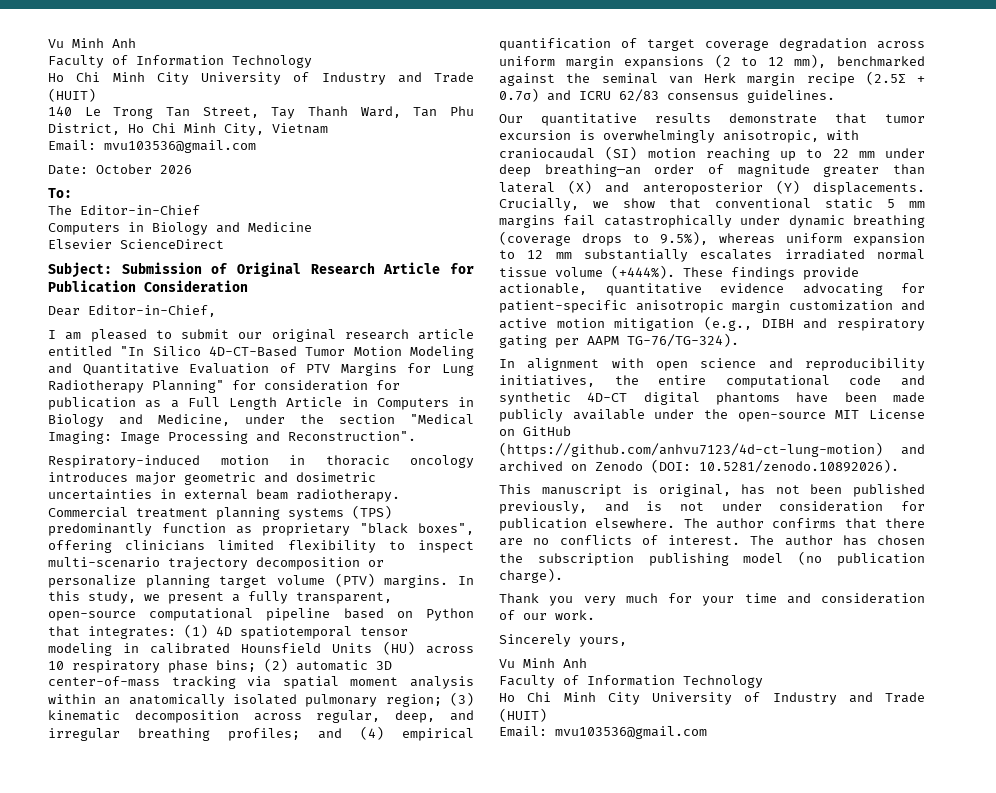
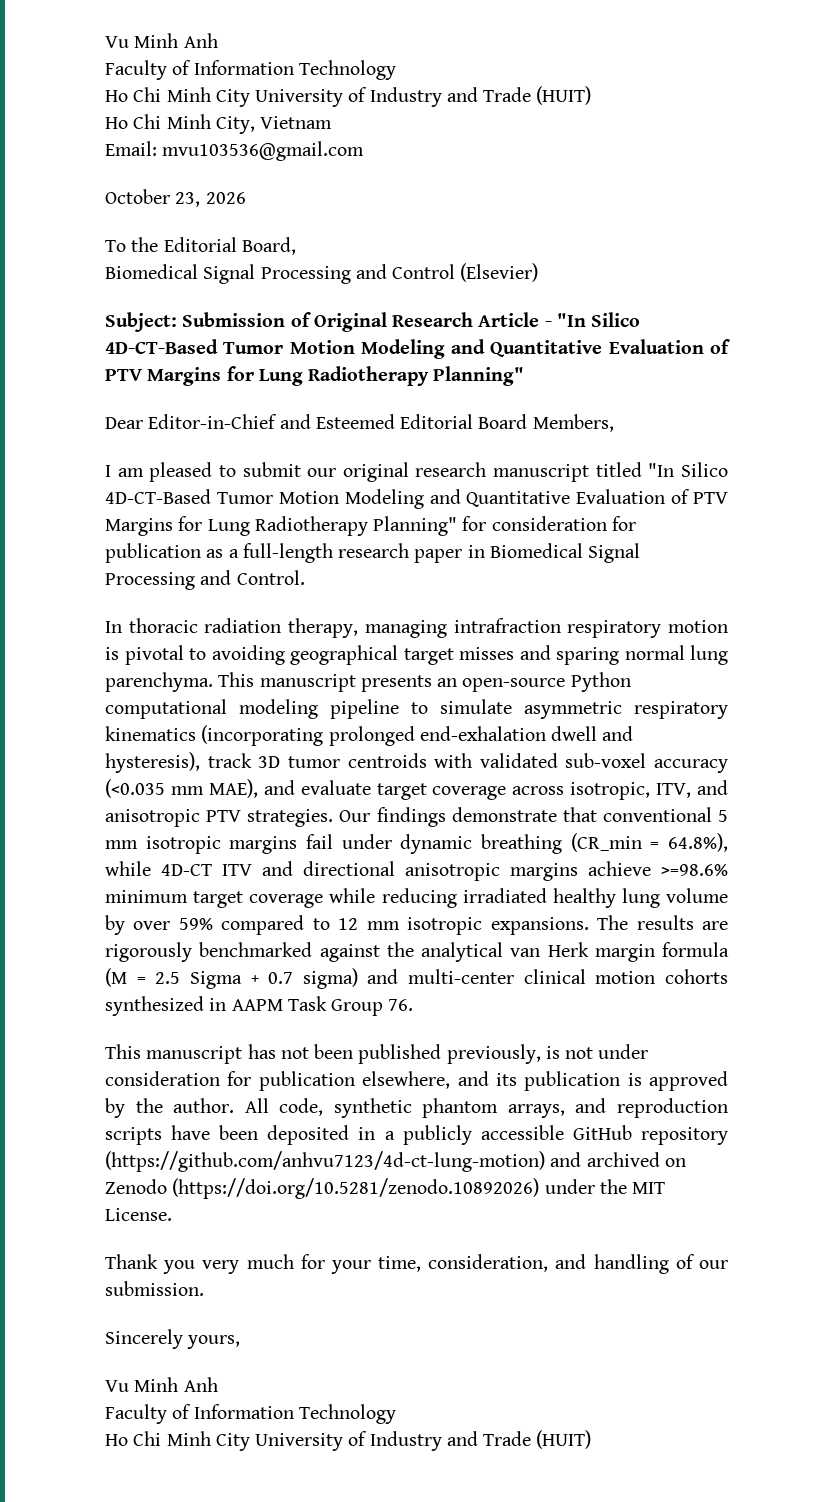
[48,106,475,119] [48,123,120,135] 140 Le Trong Tan Street, Tay Thanh Ward, Tan Phu District, -> (592, 95) none
[48,164,152,175] Date: October -> [105,189,201,207] October 23,
[48,188,72,198] [48,205,200,215] [48,222,312,235] [48,239,224,249] To: // The Editor-in-Chief // Computers in Biology and Medicine // Elsevier ScienceDirect -> [105,237,296,255] [105,263,539,284] To the Editorial Board, // Biomedical Signal Processing and Control (Elsevier)
[450,263,475,274] [48,280,248,292] [48,305,216,317] for Publication Consideration // Dear Editor-in-Chief, -> [544,312,641,327] [105,339,730,359] [105,366,525,386] [105,414,614,432] - "In Silico 4D-CT-Based Tumor Motion Modeling and Quantitative Evaluation of PTV Margins for Lung Radiotherapy Planning" // Dear Editor-in-Chief and Esteemed Editorial Board Members,
[418,329,474,340] [48,346,112,356] article entitled -> [493,462,642,482] manuscript titled
[187,397,474,410] [48,414,474,427] [48,431,416,444] [48,455,474,468] [48,472,376,485] [48,489,400,502] [48,505,392,520] [48,523,474,536] [48,540,474,553] [48,557,384,570] [48,573,475,588] [48,591,392,604] [48,608,474,621] [48,624,408,639] [48,641,474,656] [48,658,392,673] [48,676,474,689] [48,692,474,707] [48,710,475,723] [48,726,474,741] [499,38,925,51] [499,54,827,69] Full Length Article in Computers in Biology and Medicine, under the section "Medical Imaging: Image Processing and Reconstruction". // Respiratory-induced motion in thoracic oncology introduces major geometric and dosimetric uncertainties in external beam radiotherapy. Commercial treatment planning systems (TPS) predominantly function as proprietary "black boxes", offering clinicians limited flexibility to inspect multi-scenario trajectory decomposition or personalize planning target volume (PTV) margins. In this study, we present a fully transparent, open-source computational pipeline based on Python that integrates: (1) 4D spatiotemporal tensor modeling in calibrated Hounsfield Units (HU) across 10 respiratory phase bins; (2) automatic 3D center-of-mass tracking via spatial moment analysis within an anatomically isolated pulmonary region; (3) kinematic decomposition across regular, deep, and irregular breathing profiles; and (4) empirical quantification of target coverage degradation across uniform margin expansions (2 to 12 mm), -> [242,543,641,563] [105,570,305,590] [105,618,728,638] [105,645,728,665] [105,672,631,692] [105,699,728,719] [105,725,634,746] [105,752,728,773] [105,779,728,800] [105,807,728,827] [105,833,728,854] [105,861,728,881] [105,888,728,908] [105,915,728,935] [105,942,192,962] full-length research paper in Biomedical Signal Processing and Control. // In thoracic radiation therapy, managing intrafraction respiratory motion is pivotal to avoiding geographical target misses and sparing normal lung parenchyma. This manuscript presents an open-source Python computational modeling pipeline to simulate asymmetric respiratory kinematics (incorporating prolonged end-exhalation dwell and hysteresis), track 3D tumor centroids with validated sub-voxel accuracy (<0.035 mm MAE), and evaluate target coverage across isotropic, ITV, and anisotropic PTV strategies. Our findings demonstrate that conventional 5 mm isotropic margins fail under dynamic breathing (CR_min = 64.8%), while 4D-CT ITV and directional anisotropic margins achieve >=98.6% minimum target coverage while reducing irradiated healthy lung volume by over 59% compared to 12 mm isotropic expansions. The results are rigorously
[601,73,658,84] seminal -> [421,942,503,962] analytical
[806,71,925,86] [499,88,835,103] [499,113,925,126] [499,130,859,143] [499,146,925,161] [499,164,925,177] [499,180,925,195] [499,198,925,211] [499,215,925,228] [499,231,925,246] [499,249,925,262] [499,265,859,280] [499,283,925,296] [499,300,925,313] [499,316,925,331] [499,333,739,348] [499,358,925,371] [499,375,925,388] [499,392,925,405] [499,409,925,422] [499,426,571,436] [499,442,925,457] [499,459,899,473] [499,484,731,497] recipe (2.5Σ + 0.7σ) and ICRU 62/83 consensus guidelines. // Our quantitative results demonstrate that tumor excursion is overwhelmingly anisotropic, with craniocaudal (SI) motion reaching up to 22 mm under deep breathing—an order of magnitude greater than lateral (X) and anteroposterior (Y) displacements. Crucially, we show that conventional static 5 mm margins fail catastrophically under dynamic breathing (coverage drops to 9.5%), whereas uniform expansion to 12 mm substantially escalates irradiated normal tissue volume (+444%). These findings provide actionable, quantitative evidence advocating for patient-specific anisotropic margin customization and active motion mitigation (e.g., DIBH and respiratory gating per AAPM TG-76/TG-324). // In alignment with open science and reproducibility initiatives, the entire computational code and synthetic 4D-CT digital phantoms have been made publicly available under the open-source MIT License on GitHub (https://github.com/anhvu7123/4d-ct-lung-motion) and archived on Zenodo (DOI: 10.5281/zenodo.10892026). // This manuscript is original, -> [662,942,729,957] [105,968,728,989] [105,996,414,1016] [105,1044,243,1064] formula (M = 2.5 Sigma + 0.7 sigma) and multi-center clinical motion cohorts synthesized in AAPM Task Group 76. // This manuscript
[604,501,629,512] and -> (541, 1054) none
[595,518,925,529] [499,535,925,546] [499,551,925,566] [499,568,563,583] elsewhere. The author confirms that there are no conflicts of interest. The author has chosen the subscription publishing model (no publication charge). -> [362,1071,728,1091] [105,1098,728,1118] [105,1125,728,1145] [105,1151,686,1172] [105,1178,666,1199] [105,1208,172,1221] elsewhere, and its publication is approved by the author. All code, synthetic phantom arrays, and reproduction scripts have been deposited in a publicly accessible GitHub repository (https://github.com/anhvu7123/4d-ct-lung-motion) and archived on Zenodo (https://doi.org/10.5281/zenodo.10892026) under the MIT License.
[744,593,925,604] time and consideration -> [378,1254,669,1274] time, consideration, and handling
[555,610,595,620] work. -> [105,1281,204,1296] submission.
[499,726,707,739] // Email: mvu103536@gmail.com -> (592, 1439) none

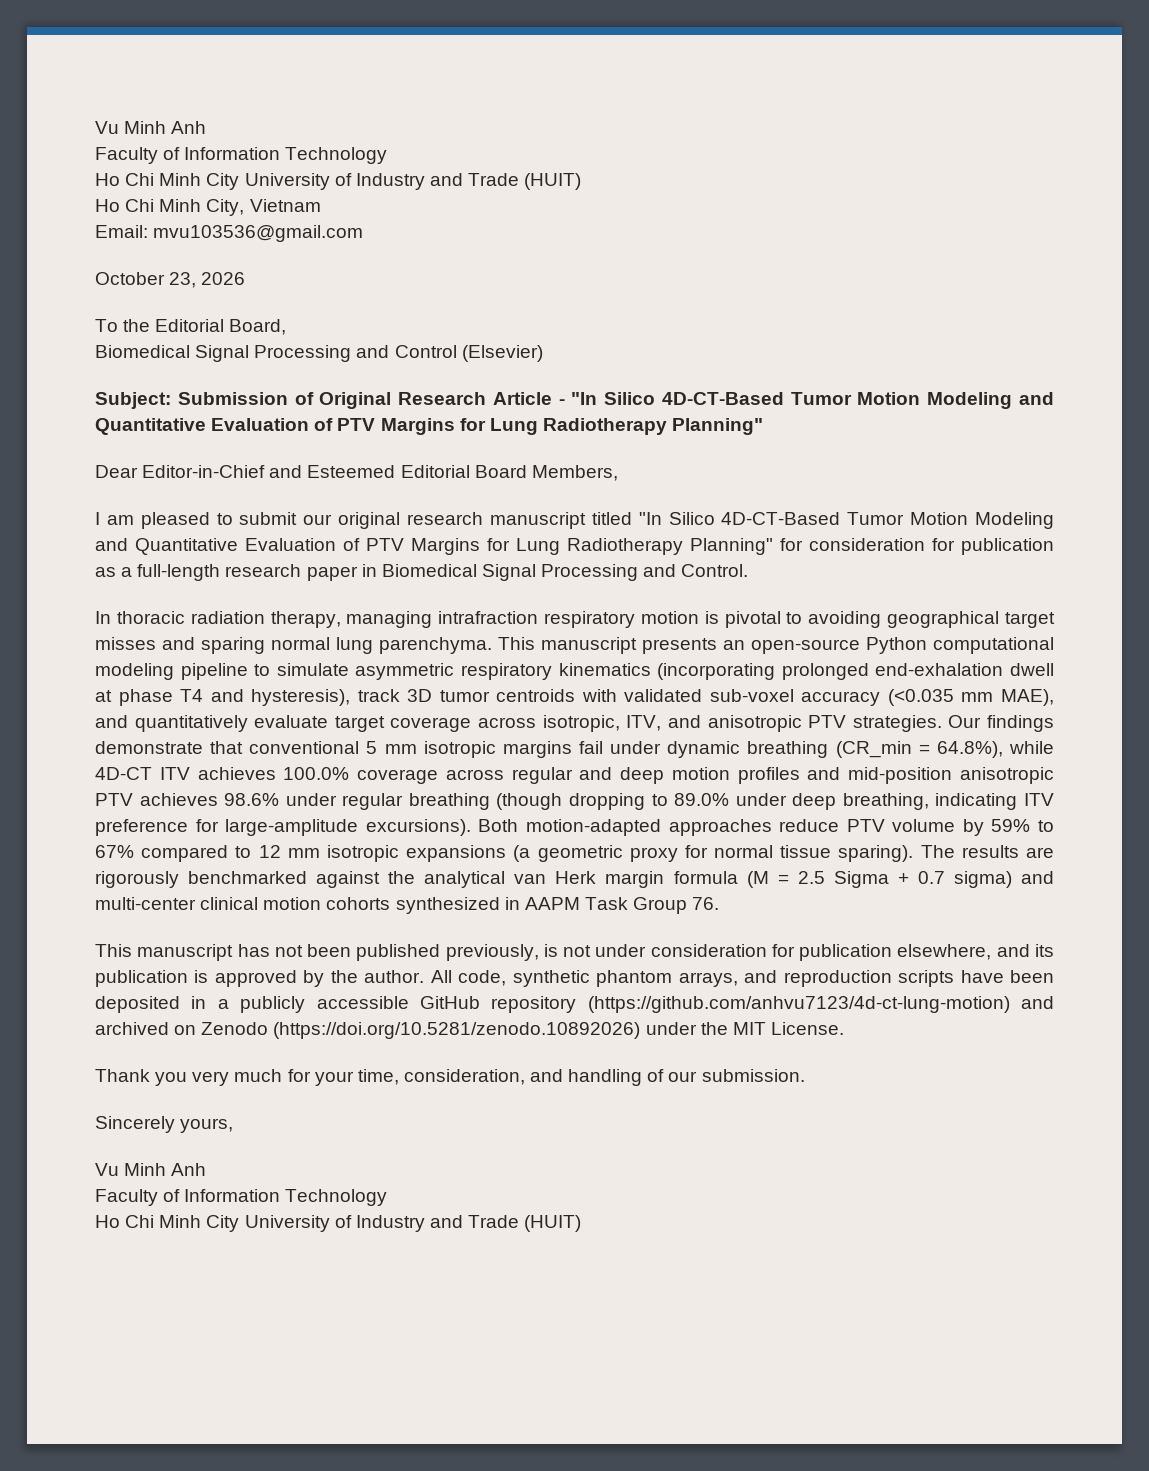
(598, 733) none -> [95,689,204,706] at phase T4
(295, 787) none -> [134,715,248,732] quantitatively
[262,861,728,881] [105,888,728,908] [105,915,213,935] and directional anisotropic margins achieve >=98.6% minimum target coverage while reducing irradiated healthy lung volume by over 59% -> [197,767,1055,784] [95,793,1054,810] [95,819,1055,836] [95,845,134,858] achieves 100.0% coverage across regular and deep motion profiles and mid-position anisotropic PTV achieves 98.6% under regular breathing (though dropping to 89.0% under deep breathing, indicating ITV preference for large-amplitude excursions). Both motion-adapted approaches reduce PTV volume by 59% to 67%
[490,917,589,935] expansions. -> [406,845,914,862] expansions (a geometric proxy for normal tissue sparing).

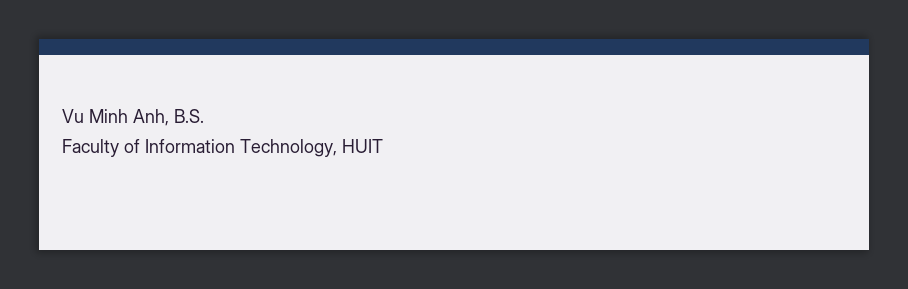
[95,121,207,134] [95,147,388,164] [95,173,582,190] [95,199,321,216] [95,225,364,242] [95,272,246,288] [95,319,287,335] [95,345,543,362] [95,392,1055,409] [95,418,764,435] [95,465,618,481] [95,512,1054,529] [95,538,1054,555] [95,564,749,581] [95,611,1055,628] [95,637,1054,654] [95,663,1055,680] [95,689,1054,706] [95,715,1055,732] [95,741,1054,758] [95,767,1055,784] [95,793,1054,810] [95,819,1055,836] [95,845,1054,862] [95,871,1054,888] [95,897,720,914] [95,944,1054,961] [95,970,1054,987] [95,996,1054,1013] [95,1022,844,1039] [95,1069,805,1086] [95,1116,234,1133] [95,1163,207,1176] [95,1189,388,1206] [95,1215,582,1232] Vu Minh Anh // Faculty of Information Technology // Ho Chi Minh City University of Industry and Trade (HUIT) // Ho Chi Minh City, Vietnam // Email: mvu103536@gmail.com // October 23, 2026 // To the Editorial Board, // Biomedical Signal Processing and Control (Elsevier) // Subject: Submission of Original Research Article - "In Silico 4D-CT-Based Tumor Motion Modeling and Quantitative Evaluation of PTV Margins for Lung Radiotherapy Planning" // Dear Editor-in-Chief and Esteemed Editorial Board Members, // I am pleased to submit our original research manuscript titled "In Silico 4D-CT-Based Tumor Motion Modeling and Quantitative Evaluation of PTV Margins for Lung Radiotherapy Planning" for consideration for publication as a full-length research paper in Biomedical Signal Processing and Control. // In thoracic radiation therapy, managing intrafraction respiratory motion is pivotal to avoiding geographical target misses and sparing normal lung parenchyma. This manuscript presents an open-source Python computational modeling pipeline to simulate asymmetric respiratory kinematics (incorporating prolonged end-exhalation dwell at phase T4 and hysteresis), track 3D tumor centroids with validated sub-voxel accuracy (<0.035 mm MAE), and quantitatively evaluate target coverage across isotropic, ITV, and anisotropic PTV strategies. Our findings demonstrate that conventional 5 mm isotropic margins fail under dynamic breathing (CR_min = 64.8%), while 4D-CT ITV achieves 100.0% coverage across regular and deep motion profiles and mid-position anisotropic PTV achieves 98.6% under regular breathing (though dropping to 89.0% under deep breathing, indicating ITV preference for large-amplitude excursions). Both motion-adapted approaches reduce PTV volume by 59% to 67% compared to 12 mm isotropic expansions (a geometric proxy for normal tissue sparing). The results are rigorously benchmarked against the analytical van Herk margin formula (M = 2.5 Sigma + 0.7 sigma) and multi-center clinical motion cohorts synthesized in AAPM Task Group 76. // This manuscript has not been published previously, is not under consideration for publication elsewhere, and its publication is approved by the author. All code, synthetic phantom arrays, and reproduction scripts have been deposited in a publicly accessible GitHub repository (https://github.com/anhvu7123/4d-ct-lung-motion) and archived on Zenodo (https://doi.org/10.5281/zenodo.10892026) under the MIT License. // Thank you very much for your time, consideration, and handling of our submission. // Sincerely yours, // Vu Minh Anh // Faculty of Information Technology // Ho Chi Minh City University of Industry and Trade (HUIT) -> [62,109,204,126] [62,139,383,157] Vu Minh Anh, B.S. // Faculty of Information Technology, HUIT

